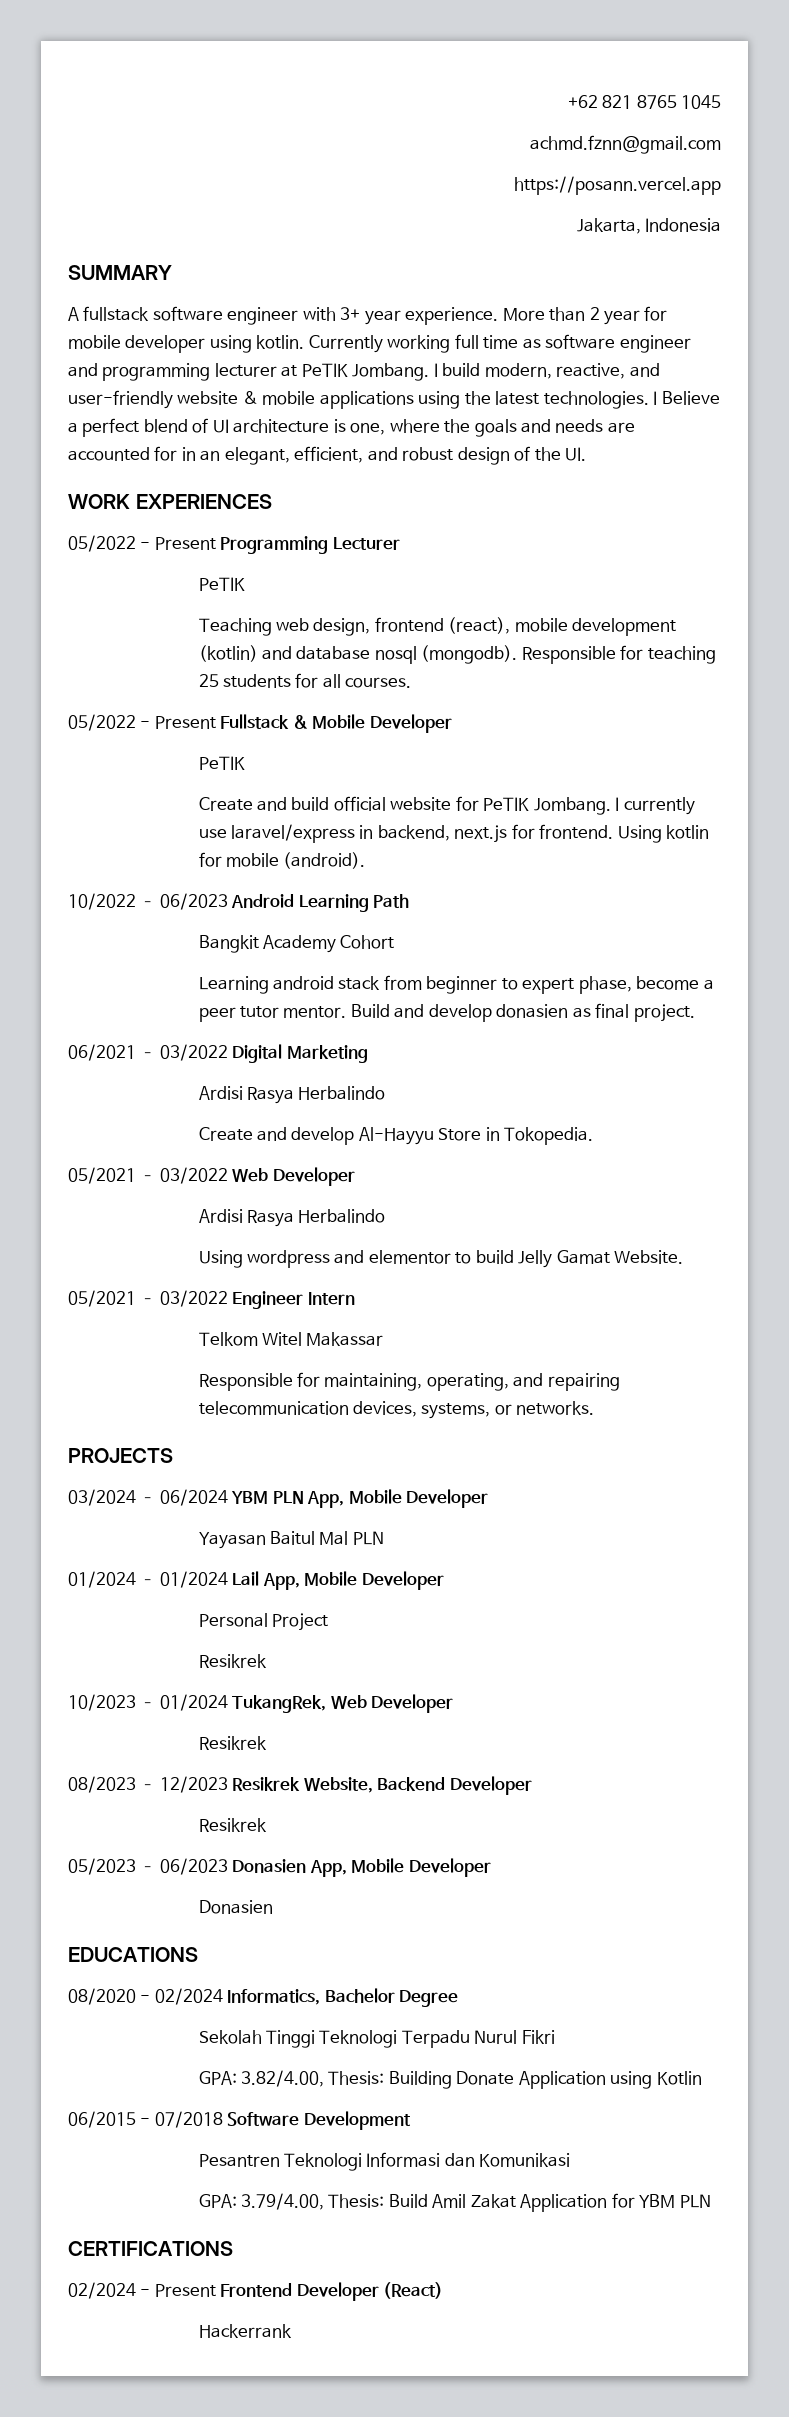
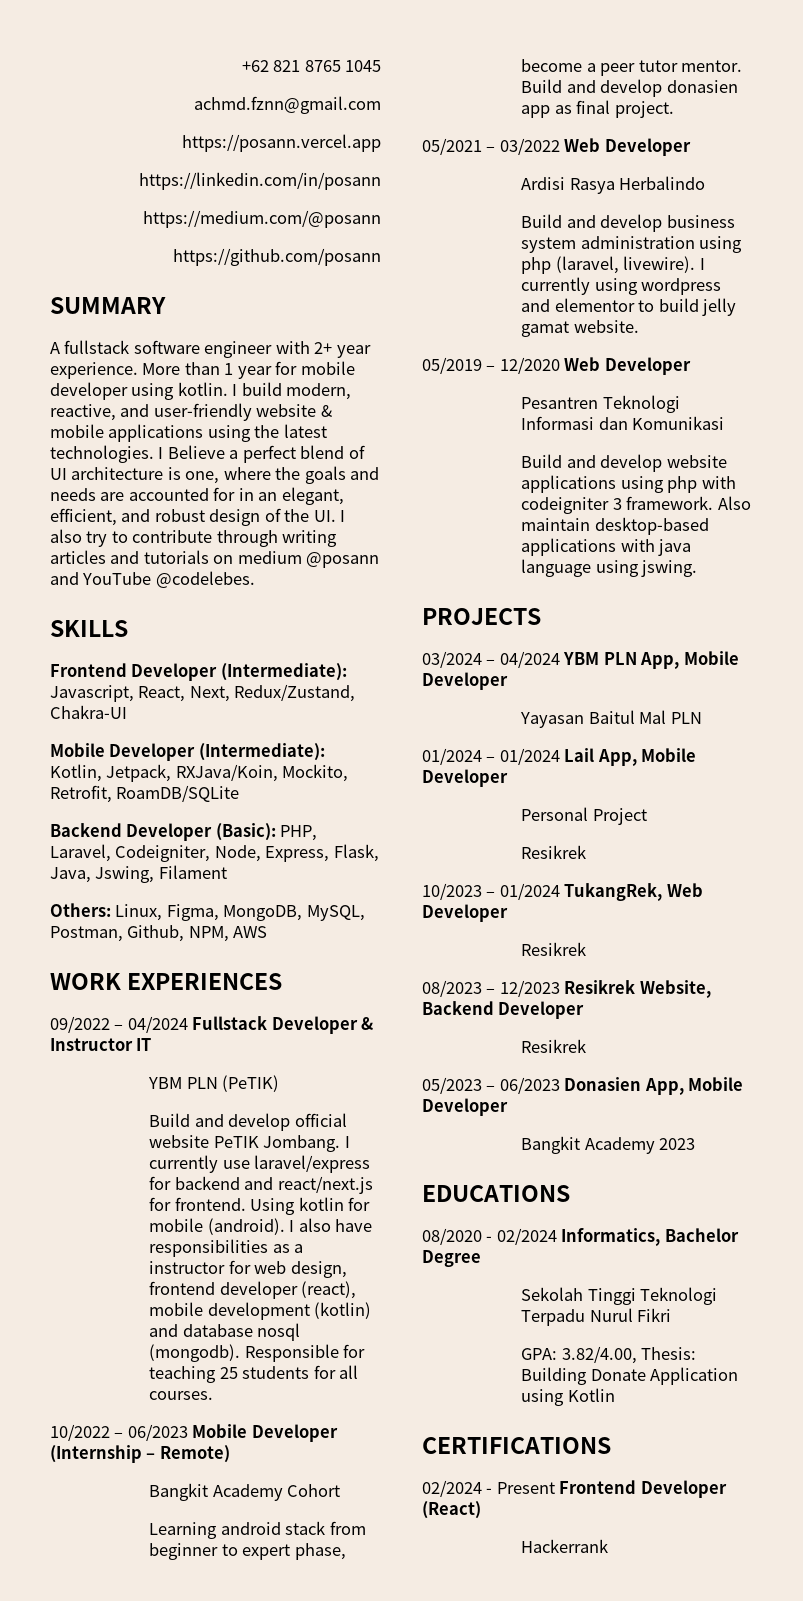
[576,218,722,234] Jakarta, Indonesia -> [139,172,381,190] [143,210,381,228] [173,248,381,266] https://linkedin.com/in/posann // https://medium.com/@posann // https://github.com/posann
[340,307,361,320] 3+ -> [314,342,333,354] 2+
[589,307,600,320] 2 -> [224,363,234,375] 1
[308,334,691,353] [68,363,430,381] Currently working full time as software engineer and programming lecturer at PeTIK Jombang. -> (228, 389) none
[68,494,272,509] [68,535,400,554] [198,577,245,591] [198,618,272,636] // WORK EXPERIENCES // 05/2022 - Present Programming Lecturer // PeTIK // Teaching -> [340,510,346,522] [50,529,338,547] [50,550,380,568] [50,571,255,588] [50,620,128,637] [50,663,347,681] [50,684,356,702] [50,705,127,719] [50,743,325,761] [50,764,349,782] [50,785,240,803] [50,823,318,841] [50,844,379,862] [50,865,227,883] [50,903,365,921] [50,925,268,942] [50,973,283,990] [50,1016,374,1034] [50,1038,152,1051] [148,1075,280,1092] [149,1113,347,1131] [149,1135,350,1152] [149,1155,371,1173] [149,1176,373,1194] [149,1197,371,1215] [149,1218,373,1235] [149,1239,304,1257] [149,1260,251,1274] I also try to contribute through writing articles and tutorials on medium @posann and YouTube @codelebes. // SKILLS // Frontend Developer (Intermediate): Javascript, React, Next, Redux/Zustand, Chakra-UI // Mobile Developer (Intermediate): Kotlin, Jetpack, RXJava/Koin, Mockito, Retrofit, RoamDB/SQLite // Backend Developer (Basic): PHP, Laravel, Codeigniter, Node, Express, Flask, Java, Jswing, Filament // Others: Linux, Figma, MongoDB, MySQL, Postman, Github, NPM, AWS // WORK EXPERIENCES // 09/2022 – 04/2024 Fullstack Developer & Instructor IT // YBM PLN (PeTIK) // Build and develop official website PeTIK Jombang. I currently use laravel/express for backend and react/next.js for frontend. Using kotlin for mobile (android). I also have responsibilities as a instructor for
(444, 624) none -> [219,1281,298,1299] developer
[68,714,452,733] [198,756,245,770] [198,796,695,815] [198,824,710,843] [198,852,366,869] [68,893,410,912] 05/2022 - Present Fullstack & Mobile Developer // PeTIK // Create and build official website for PeTIK Jombang. I currently use laravel/express in backend, next.js for frontend. Using kotlin for mobile (android). // 10/2022 – 06/2023 Android Learning Path -> [50,1424,338,1442] [50,1445,230,1463] 10/2022 – 06/2023 Mobile Developer (Internship – Remote)
(569, 1011) none -> [521,105,551,118] app
[68,1044,368,1063] [198,1086,386,1104] [198,1127,594,1145] // 06/2021 – 03/2022 Digital Marketing // Ardisi Rasya Herbalindo // Create and develop Al-Hayyu Store in Tokopedia. -> (674, 109) none
[198,1250,243,1268] Using -> [521,214,735,232] [521,236,743,253] [521,256,705,274] [521,277,638,295] Build and develop business system administration using php (laravel, livewire). I currently using
[518,1250,684,1268] [68,1290,355,1309] [198,1332,384,1346] [198,1372,620,1391] [198,1401,595,1419] Jelly Gamat Website. // 05/2021 – 03/2022 Engineer Intern // Telkom Witel Makassar // Responsible for maintaining, operating, and repairing telecommunication devices, systems, or networks. -> [702,298,737,316] [521,320,639,337] [422,357,691,375] [521,395,680,413] [521,416,725,430] [521,454,727,472] [521,475,736,493] [521,496,751,514] [521,517,709,535] [521,538,692,556] [521,559,698,577] jelly gamat website. // 05/2019 – 12/2020 Web Developer // Pesantren Teknologi Informasi dan Komunikasi // Build and develop website applications using php with codeigniter 3 framework. Also maintain desktop-based applications with java language using jswing.
[159,1489,228,1506] 06/2024 -> [499,651,560,668] 04/2024
[198,1900,273,1914] Donasien -> [521,1136,696,1154] Bangkit Academy 2023
[68,2111,411,2130] [198,2152,571,2171] [198,2193,711,2212] // 06/2015 - 07/2018 Software Development // Pesantren Teknologi Informasi dan Komunikasi // GPA: 3.79/4.00, Thesis: Build Amil Zakat Application for YBM PLN -> (615, 1395) none

